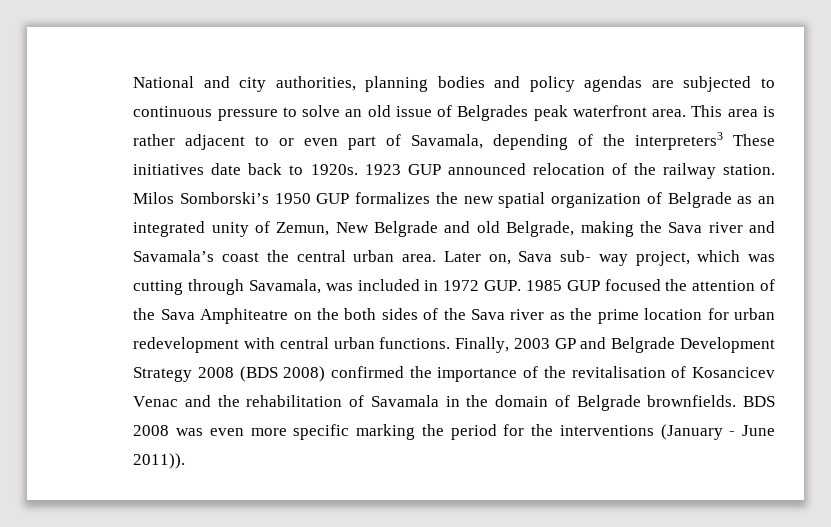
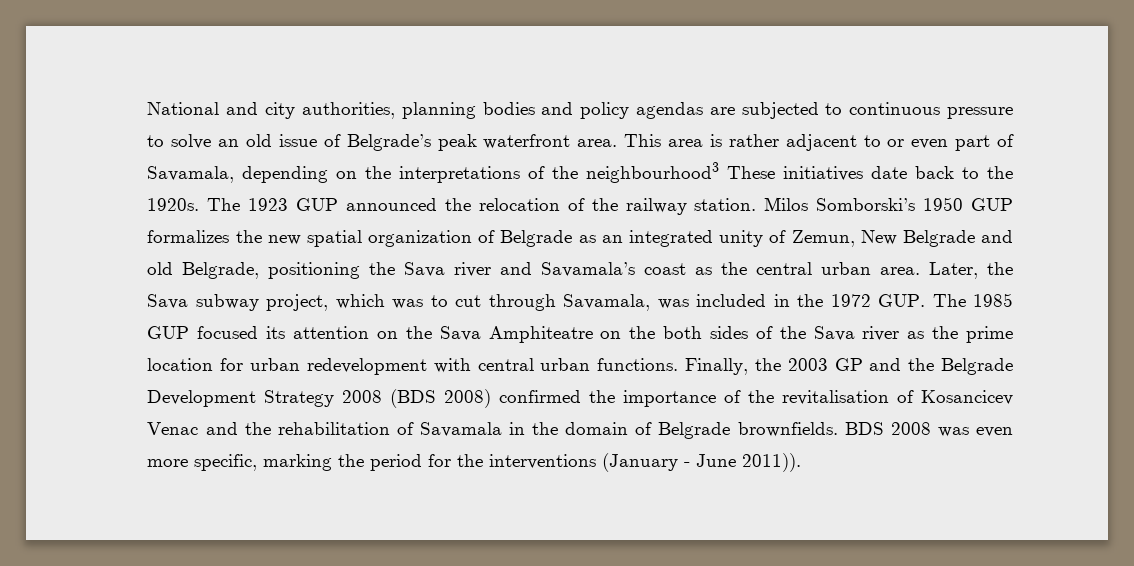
[457,105,529,121] Belgrades -> [346,134,431,151] Belgrade’s
[578,132,724,150] of the interpreters3 -> [336,162,720,183] on the interpretations of the neighbourhood3
[310,164,358,175] 1920s. -> [986,166,1013,179] [147,198,241,211] the 1920s. The
(526, 169) none -> [444,198,471,211] the
[580,221,634,237] making -> [268,262,361,279] positioning
(259, 257) none -> [695,267,713,275] as
[443,250,628,266] Later on, Sava sub- way -> [929,262,1014,279] [147,294,259,311] Later, the Sava subway
[133,280,184,295] cutting -> [430,295,482,307] to cut
(439, 285) none -> [797,294,824,307] the
(522, 285) none -> [932,294,966,307] The
[665,279,775,291] the attention of -> [266,326,398,339] its attention on
(510, 345) none -> [754,358,781,371] the
(607, 343) none -> [908,358,935,371] the
[293,424,350,440] specific -> [194,454,258,471] specific,

